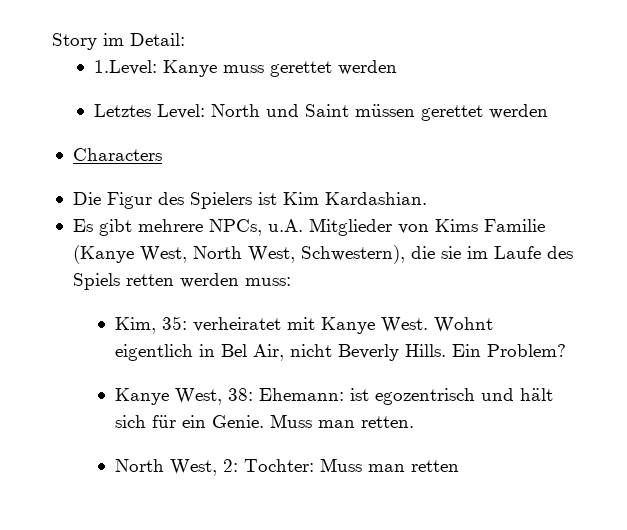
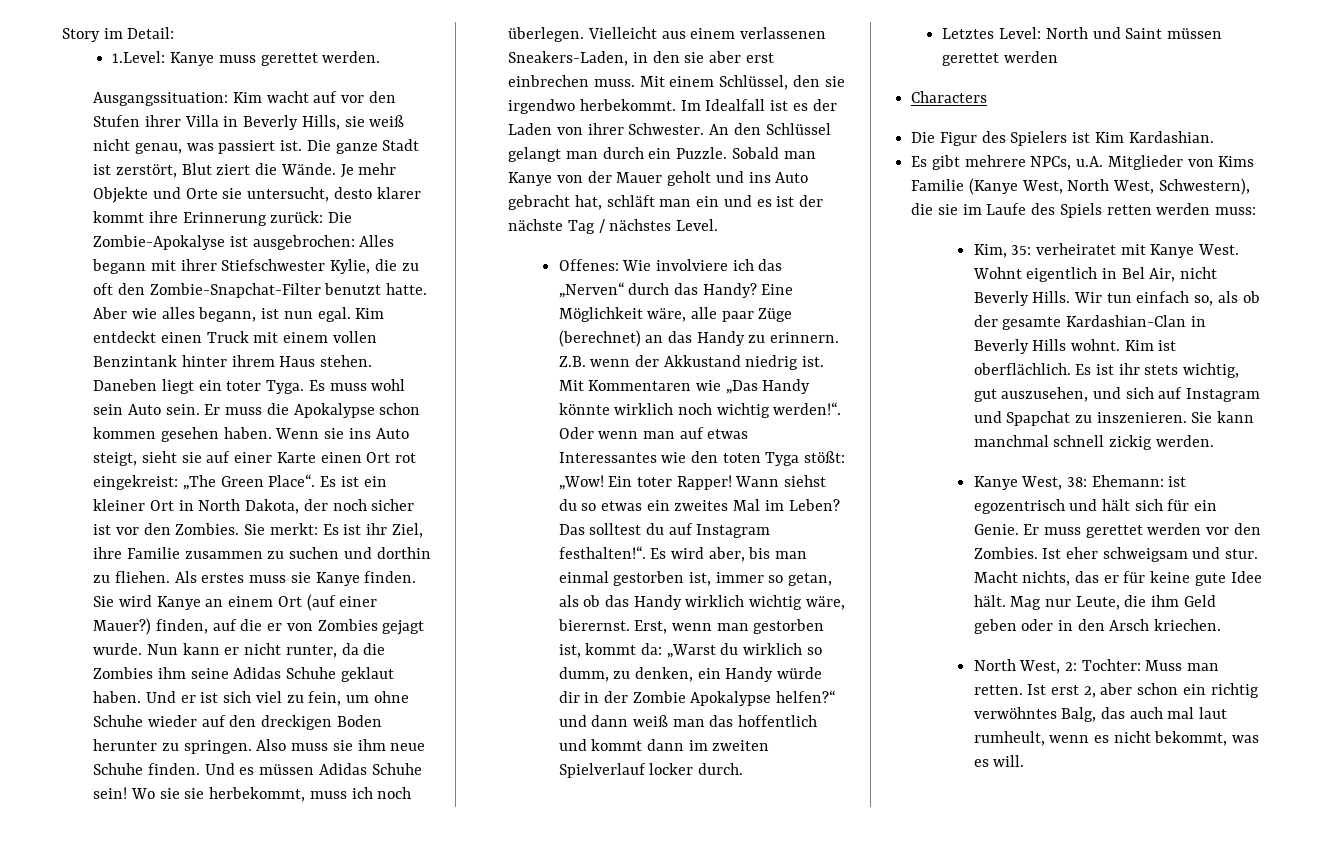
[337,60,397,75] werden -> [322,51,381,63] [93,91,396,106] [93,115,405,130] [93,139,420,154] [93,163,397,178] [93,187,421,203] [93,211,353,226] [93,235,395,250] [92,259,419,274] [93,283,428,298] [93,307,385,322] [93,331,377,343] [93,355,373,367] [93,379,406,394] [93,403,421,418] [93,427,409,442] [93,451,416,466] [93,474,387,490] [93,499,415,514] [93,523,423,538] [93,547,431,559] [93,571,417,586] [93,594,378,611] [93,618,425,635] [93,643,386,658] [93,667,394,682] [93,691,409,706] [93,715,382,730] [93,739,426,754] [93,763,422,775] [93,787,412,802] [508,27,827,42] [508,51,774,66] [508,75,845,90] [508,99,837,114] [508,123,831,135] [508,147,816,162] [508,171,809,186] [508,195,823,210] [508,219,719,234] [558,259,783,271] [558,282,794,298] [558,307,793,322] [558,330,840,347] [558,355,825,370] [558,379,811,394] [558,402,842,418] [558,427,749,439] [558,451,846,466] [558,475,827,490] [558,499,840,511] [558,523,771,538] [558,546,808,562] [558,571,833,586] [558,595,845,610] [557,619,825,634] [558,643,822,658] [558,667,823,682] [558,690,836,706] [558,715,818,727] [558,739,770,751] [558,763,744,778] werden. // Ausgangssituation: Kim wacht auf vor den Stufen ihrer Villa in Beverly Hills, sie weiß nicht genau, was passiert ist. Die ganze Stadt ist zerstört, Blut ziert die Wände. Je mehr Objekte und Orte sie untersucht, desto klarer kommt ihre Erinnerung zurück: Die Zombie-Apokalyse ist ausgebrochen: Alles begann mit ihrer Stiefschwester Kylie, die zu oft den Zombie-Snapchat-Filter benutzt hatte. Aber wie alles begann, ist nun egal. Kim entdeckt einen Truck mit einem vollen Benzintank hinter ihrem Haus stehen. Daneben liegt ein toter Tyga. Es muss wohl sein Auto sein. Er muss die Apokalypse schon kommen gesehen haben. Wenn sie ins Auto steigt, sieht sie auf einer Karte einen Ort rot eingekreist: „The Green Place“. Es ist ein kleiner Ort in North Dakota, der noch sicher ist vor den Zombies. Sie merkt: Es ist ihr Ziel, ihre Familie zusammen zu suchen und dorthin zu fliehen. Als erstes muss sie Kanye finden. Sie wird Kanye an einem Ort (auf einer Mauer?) finden, auf die er von Zombies gejagt wurde. Nun kann er nicht runter, da die Zombies ihm seine Adidas Schuhe geklaut haben. Und er ist sich viel zu fein, um ohne Schuhe wieder auf den dreckigen Boden herunter zu springen. Also muss sie ihm neue Schuhe finden. Und es müssen Adidas Schuhe sein! Wo sie sie herbekommt, muss ich noch überlegen. Vielleicht aus einem verlassenen Sneakers-Laden, in den sie aber erst einbrechen muss. Mit einem Schlüssel, den sie irgendwo herbekommt. Im Idealfall ist es der Laden von ihrer Schwester. An den Schlüssel gelangt man durch ein Puzzle. Sobald man Kanye von der Mauer geholt und ins Auto gebracht hat, schläft man ein und es ist der nächste Tag / nächstes Level. // Offenes: Wie involviere ich das „Nerven“ durch das Handy? Eine Möglichkeit wäre, alle paar Züge (berechnet) an das Handy zu erinnern. Z.B. wenn der Akkustand niedrig ist. Mit Kommentaren wie „Das Handy könnte wirklich noch wichtig werden!“. Oder wenn man auf etwas Interessantes wie den toten Tyga stößt: „Wow! Ein toter Rapper! Wann siehst du so etwas ein zweites Mal im Leben? Das solltest du auf Instagram festhalten!“. Es wird aber, bis man einmal gestorben ist, immer so getan, als ob das Handy wirklich wichtig wäre, bierernst. Erst, wenn man gestorben ist, kommt da: „Warst du wirklich so dumm, zu denken, ein Handy würde dir in der Zombie Apokalypse helfen?“ und dann weiß man das hoffentlich und kommt dann im zweiten Spielverlauf locker durch.
[451,344,566,357] Ein Problem? -> [1074,291,1260,306] [973,315,1206,330] [973,339,1177,354] [973,363,1240,378] [973,387,1261,402] [973,411,1255,426] [973,435,1214,450] Wir tun einfach so, als ob der gesamte Kardashian-Clan in Beverly Hills wohnt. Kim ist oberflächlich. Es ist ihr stets wichtig, gut auszusehen, und sich auf Instagram und Spapchat zu inszenieren. Sie kann manchmal schnell zickig werden.
[269,414,414,428] Muss man retten. -> [1023,523,1261,538] [973,547,1259,562] [973,571,1262,586] [973,595,1216,610] [973,619,1222,634] Er muss gerettet werden vor den Zombies. Ist eher schweigsam und stur. Macht nichts, das er für keine gute Idee hält. Mag nur Leute, die ihm Geld geben oder in den Arsch kriechen.
[410,460,459,472] retten -> [973,683,1259,698] [973,707,1228,722] [973,731,1260,746] [973,755,1025,767] retten. Ist erst 2, aber schon ein richtig verwöhntes Balg, das auch mal laut rumheult, wenn es nicht bekommt, was es will.

